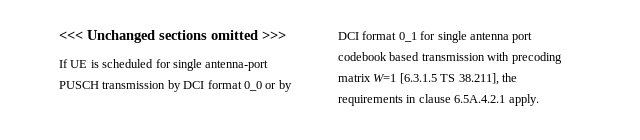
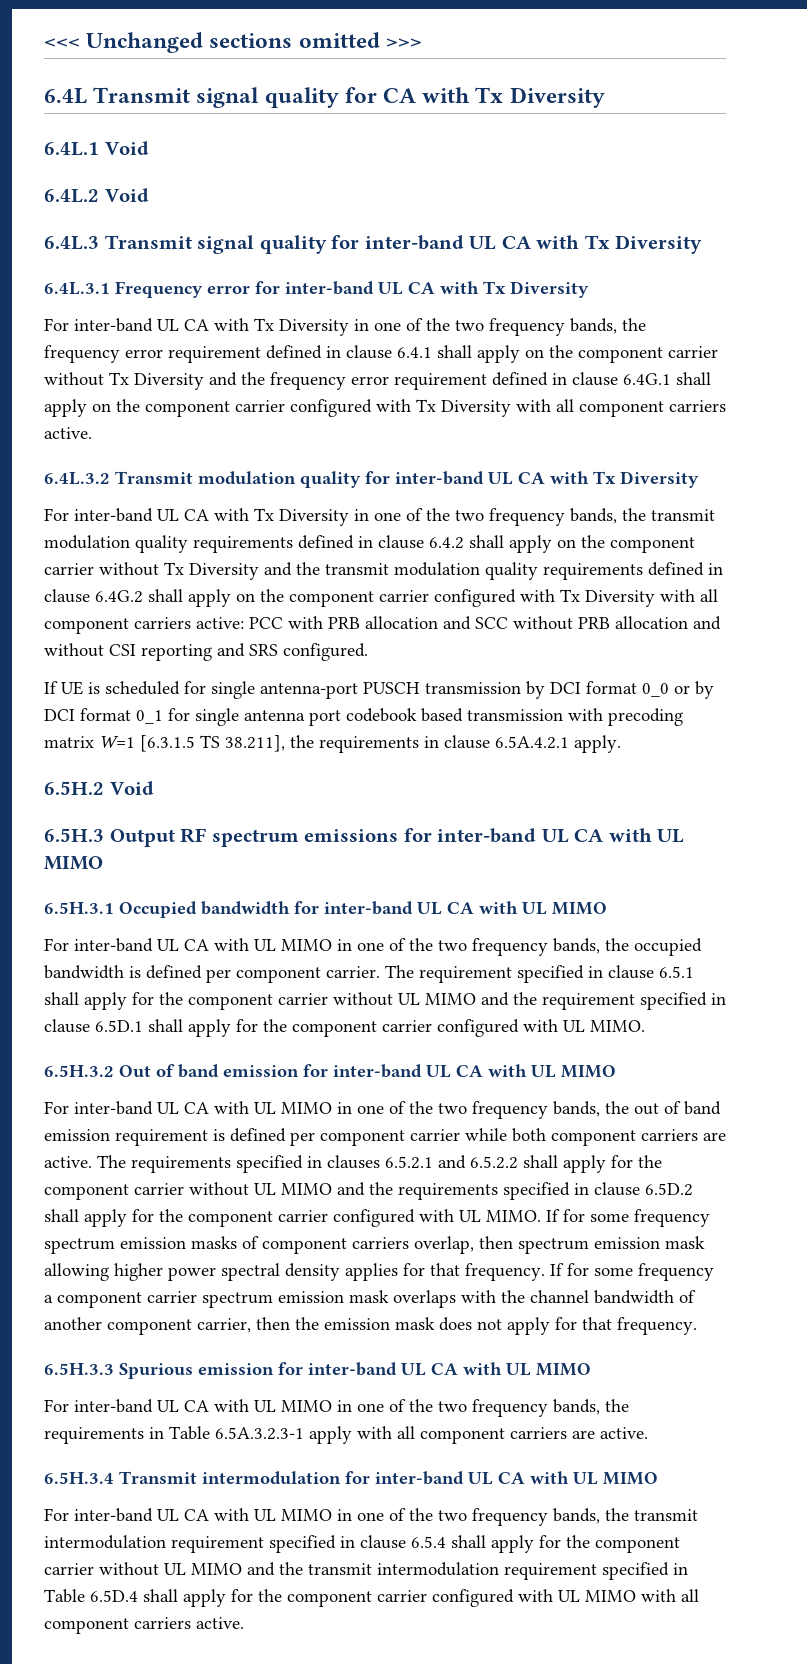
(286, 35) none -> [44,87,605,108] [44,141,149,156] [44,188,149,203] [44,235,703,254] [44,281,589,298] [44,318,646,336] [44,345,718,363] [44,372,711,390] [44,399,726,417] [44,427,92,439] [44,471,699,488] [44,508,715,526] [44,535,695,553] [44,562,723,580] [44,589,718,607] [44,616,721,634] [44,643,368,661] // 6.4L Transmit signal quality for CA with Tx Diversity // 6.4L.1 Void // 6.4L.2 Void // 6.4L.3 Transmit signal quality for inter-band UL CA with Tx Diversity // 6.4L.3.1 Frequency error for inter-band UL CA with Tx Diversity // For inter-band UL CA with Tx Diversity in one of the two frequency bands, the frequency error requirement defined in clause 6.4.1 shall apply on the component carrier without Tx Diversity and the frequency error requirement defined in clause 6.4G.1 shall apply on the component carrier configured with Tx Diversity with all component carriers active. // 6.4L.3.2 Transmit modulation quality for inter-band UL CA with Tx Diversity // For inter-band UL CA with Tx Diversity in one of the two frequency bands, the transmit modulation quality requirements defined in clause 6.4.2 shall apply on the component carrier without Tx Diversity and the transmit modulation quality requirements defined in clause 6.4G.2 shall apply on the component carrier configured with Tx Diversity with all component carriers active: PCC with PRB allocation and SCC without PRB allocation and without CSI reporting and SRS configured.
(539, 100) none -> [44,781,154,795] [44,828,685,847] [44,856,103,870] [44,901,607,918] [44,938,702,956] [44,965,694,983] [44,992,726,1010] [44,1019,645,1037] [44,1064,616,1078] [44,1101,721,1119] [44,1128,726,1146] [44,1155,662,1173] [44,1182,693,1200] [44,1209,710,1227] [44,1236,705,1254] [44,1263,714,1281] [44,1290,696,1308] [44,1317,697,1335] [44,1362,591,1379] [44,1399,629,1417] [44,1426,648,1444] [44,1471,658,1485] [44,1508,698,1526] [44,1535,680,1553] [44,1562,688,1580] [44,1589,699,1607] [44,1617,244,1634] // 6.5H.2 Void // 6.5H.3 Output RF spectrum emissions for inter-band UL CA with UL MIMO // 6.5H.3.1 Occupied bandwidth for inter-band UL CA with UL MIMO // For inter-band UL CA with UL MIMO in one of the two frequency bands, the occupied bandwidth is defined per component carrier. The requirement specified in clause 6.5.1 shall apply for the component carrier without UL MIMO and the requirement specified in clause 6.5D.1 shall apply for the component carrier configured with UL MIMO. // 6.5H.3.2 Out of band emission for inter-band UL CA with UL MIMO // For inter-band UL CA with UL MIMO in one of the two frequency bands, the out of band emission requirement is defined per component carrier while both component carriers are active. The requirements specified in clauses 6.5.2.1 and 6.5.2.2 shall apply for the component carrier without UL MIMO and the requirements specified in clause 6.5D.2 shall apply for the component carrier configured with UL MIMO. If for some frequency spectrum emission masks of component carriers overlap, then spectrum emission mask allowing higher power spectral density applies for that frequency. If for some frequency a component carrier spectrum emission mask overlaps with the channel bandwidth of another component carrier, then the emission mask does not apply for that frequency. // 6.5H.3.3 Spurious emission for inter-band UL CA with UL MIMO // For inter-band UL CA with UL MIMO in one of the two frequency bands, the requirements in Table 6.5A.3.2.3-1 apply with all component carriers are active. // 6.5H.3.4 Transmit intermodulation for inter-band UL CA with UL MIMO // For inter-band UL CA with UL MIMO in one of the two frequency bands, the transmit intermodulation requirement specified in clause 6.5.4 shall apply for the component carrier without UL MIMO and the transmit intermodulation requirement specified in Table 6.5D.4 shall apply for the component carrier configured with UL MIMO with all component carriers active.

